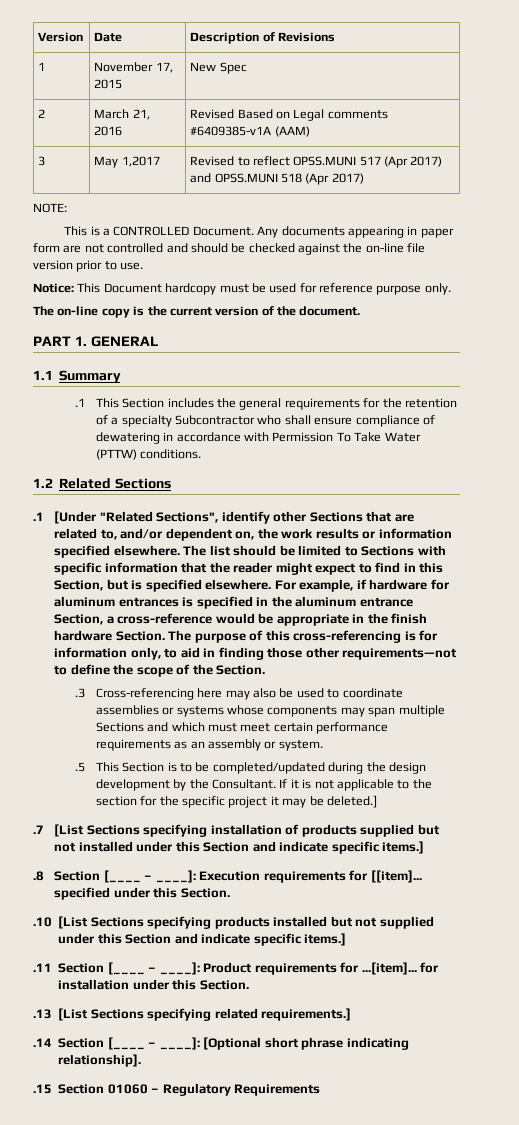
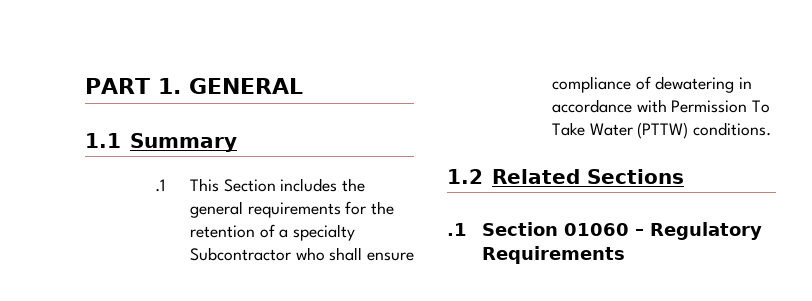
[38,32,84,42] [94,32,123,42] [190,32,335,44] [38,62,46,71] [94,62,173,73] [94,79,123,89] [190,62,247,74] [38,109,46,118] [94,109,150,120] [94,126,123,136] [190,109,388,121] [190,126,310,137] [38,156,46,166] [94,156,160,168] [190,156,443,168] [190,173,364,185] [33,203,67,213] [64,226,454,238] [33,243,426,255] [33,260,144,272] [33,283,451,295] [33,306,361,318] Version | Date | Description of Revisions // 1 | November 17, 2015 | New Spec // 2 | March 21, 2016 | Revised Based on Legal comments #6409385-v1A (AAM) // 3 | May 1,2017 | Revised to reflect OPSS.MUNI 517 (Apr 2017) and OPSS.MUNI 518 (Apr 2017) // NOTE: // This is a CONTROLLED Document. Any documents appearing in paper form are not controlled and should be checked against the on-line file version prior to use. // Notice: This Document hardcopy must be used for reference purpose only. // The on-line copy is the current version of the document. // -> (85, 86) none
[53,511,414,524] [53,528,452,541] [53,545,446,558] [53,562,444,575] [53,579,449,592] [53,596,413,609] [53,613,428,626] [53,630,438,643] [53,647,458,660] [53,664,266,677] [74,688,403,700] [95,705,445,717] [95,722,389,734] [95,739,323,751] [74,762,426,774] [95,779,432,791] [95,795,377,808] [33,824,440,837] [53,841,425,854] [33,870,422,883] [53,887,230,900] [33,916,434,929] [58,933,347,946] [33,962,439,975] [58,979,249,990] [33,1008,352,1021] [33,1037,409,1050] [58,1054,142,1067] [33,1084,52,1094] [Under "Related Sections", identify other Sections that are related to, and/or dependent on, the work results or information specified elsewhere. The list should be limited to Sections with specific information that the reader might expect to find in this Section, but is specified elsewhere. For example, if hardware for aluminum entrances is specified in the aluminum entrance Section, a cross-reference would be appropriate in the finish hardware Section. The purpose of this cross-referencing is for information only, to aid in finding those other requirements—not to define the scope of the Section. // .3 Cross-referencing here may also be used to coordinate assemblies or systems whose components may span multiple Sections and which must meet certain performance requirements as an assembly or system. // .5 This Section is to be completed/updated during the design development by the Consultant. If it is not applicable to the section for the specific project it may be deleted.] // .7 [List Sections specifying installation of products supplied but not installed under this Section and indicate specific items.] // .8 Section [____ – ____]: Execution requirements for [[item]... specified under this Section. // .10 [List Sections specifying products installed but not supplied under this Section and indicate specific items.] // .11 Section [____ – ____]: Product requirements for ...[item]... for installation under this Section. // .13 [List Sections specifying related requirements.] // .14 Section [____ – ____]: [Optional short phrase indicating relationship]. // .15 -> (467, 229) none

